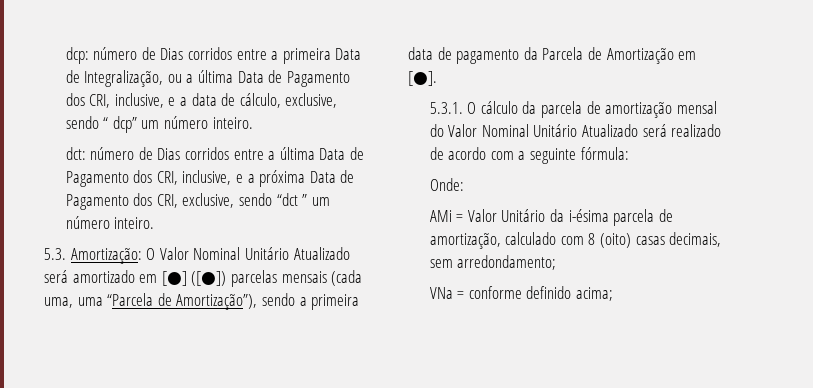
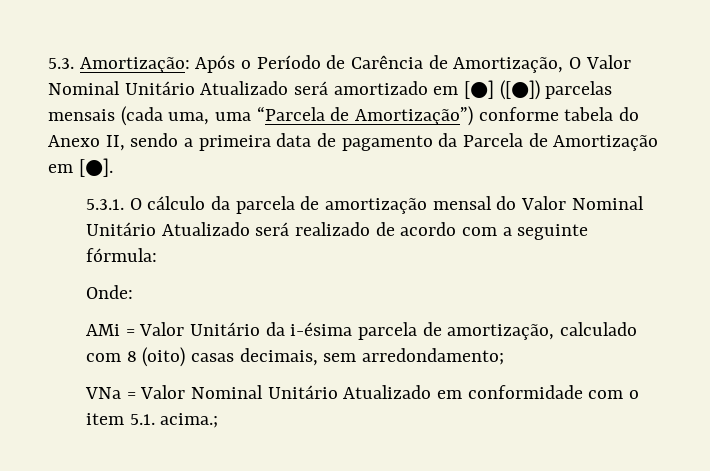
[65,47,362,64] [65,70,350,87] [65,93,338,108] [65,116,253,133] [65,147,364,160] [65,170,355,187] [65,193,330,210] [65,216,155,229] [44,247,142,264] dcp: número de Dias corridos entre a primeira Data de Integralização, ou a última Data de Pagamento dos CRI, inclusive, e a data de cálculo, exclusive, sendo “ dcp” um número inteiro. // dct: número de Dias corridos entre a última Data de Pagamento dos CRI, inclusive, e a próxima Data de Pagamento dos CRI, exclusive, sendo “dct ” um número inteiro. // 5.3. Amortização: -> [48,55,564,73] 5.3. Amortização: Após o Período de Carência de Amortização,
[176,293,258,310] Amortização”), -> [355,106,640,126] [48,135,125,151] Amortização”) conforme tabela do Anexo II,
[468,286,614,301] conforme definido acima; -> [140,385,639,399] [85,413,219,428] Valor Nominal Unitário Atualizado em conformidade com o item 5.1. acima.;

